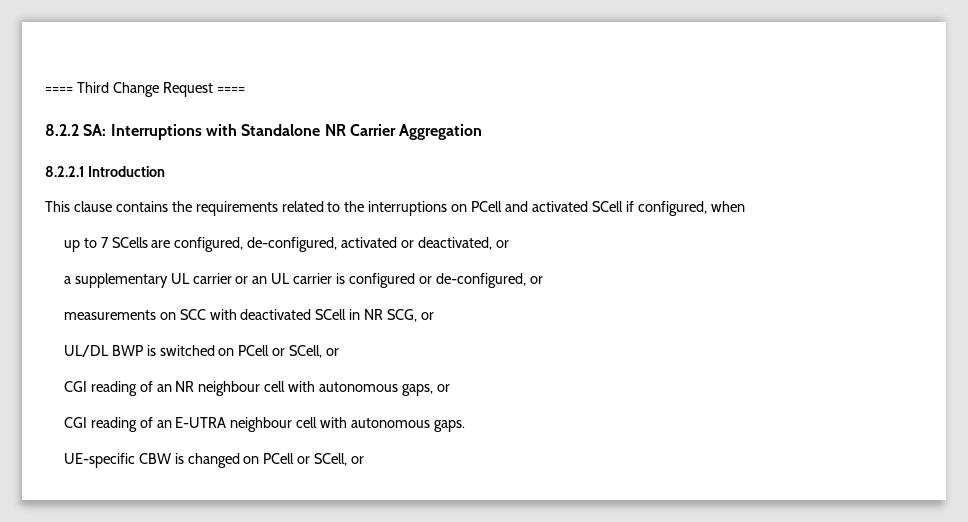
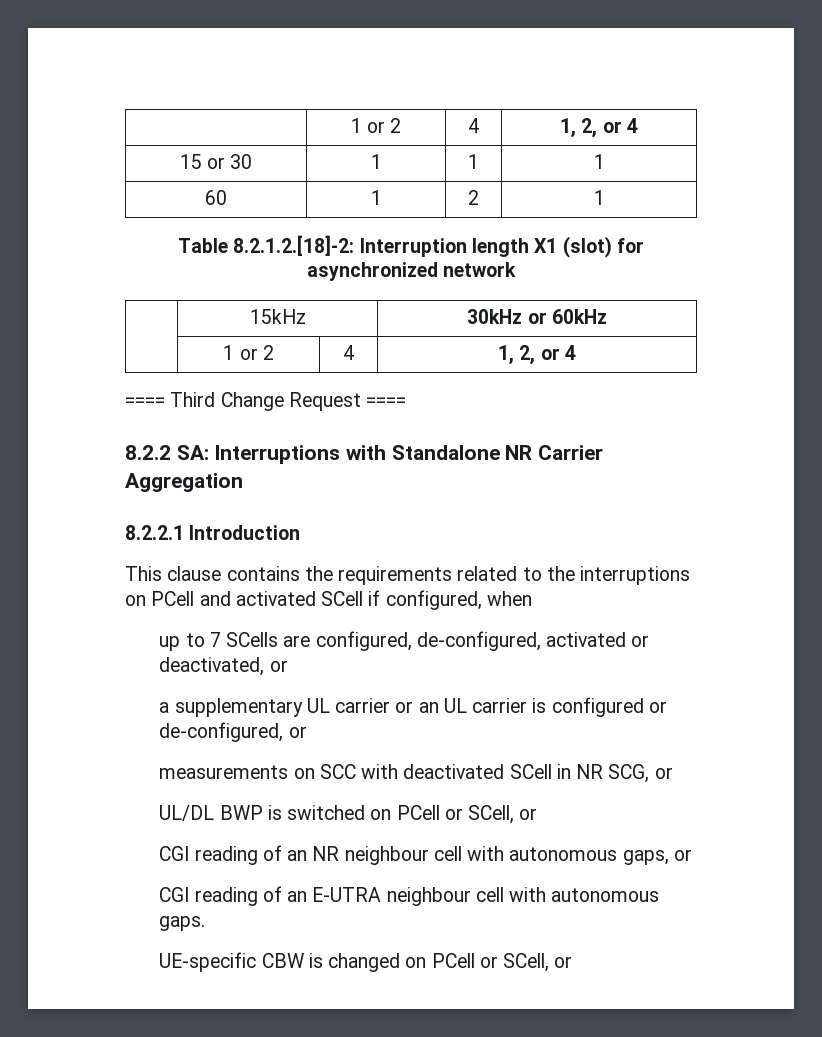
(45, 90) none -> [350,118,402,133] [468,118,479,133] [560,118,638,138] [179,154,253,169] [370,154,382,169] [468,154,479,169] [593,154,605,169] [205,190,227,205] [370,190,382,205] [468,190,479,205] [593,190,605,205] [178,235,644,258] [306,262,517,281] [249,309,306,324] [467,309,607,324] [223,345,274,360] [343,345,354,360] [498,345,576,365] | 1 or 2 | 4 | 1, 2, or 4 // 15 or 30 | 1 | 1 | 1 // 60 | 1 | 2 | 1 // Table 8.2.1.2.[18]-2: Interruption length X1 (slot) for asynchronized network // | 15kHz | 30kHz or 60kHz // | 1 or 2 | 4 | 1, 2, or 4 //

